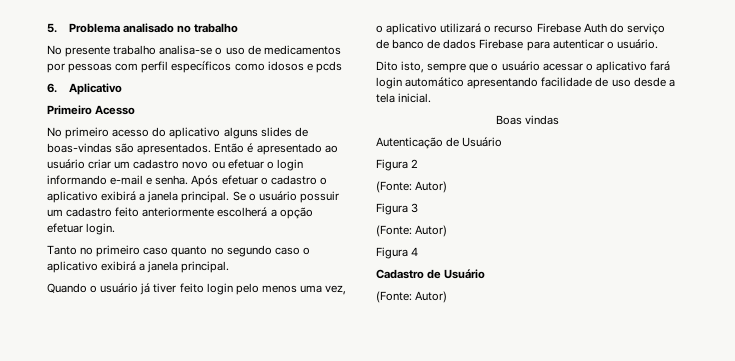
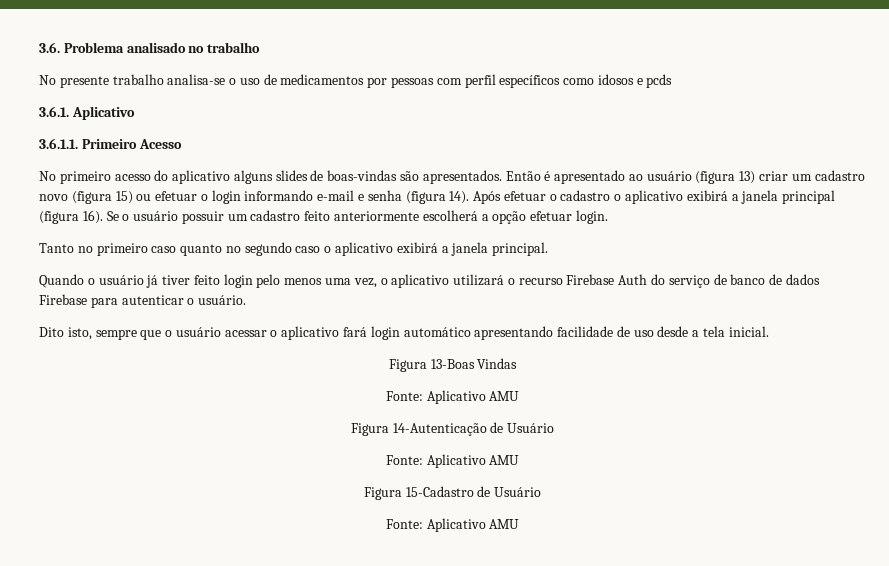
[47,23,57,33] 5. -> [39,42,60,53] 3.6.
[47,83,57,93] 6. -> [39,106,69,117] 3.6.1.
(122, 89) none -> [39,138,78,149] 3.6.1.1.
(85, 164) none -> [695,171,756,184] (figura 13)
(209, 165) none -> [71,191,133,204] (figura 15)
[155,175,189,185] senha. -> [367,190,470,204] senha (figura 14).
[181,191,230,203] principal. -> [782,190,836,204] [39,210,103,224] principal (figura 16).
[495,115,560,125] [376,137,503,149] [376,159,419,171] [376,181,448,193] [376,203,419,215] [376,225,448,237] [376,247,419,259] [376,269,486,279] [376,291,448,303] Boas vindas // Autenticação de Usuário // Figura 2 // (Fonte: Autor) // Figura 3 // (Fonte: Autor) // Figura 4 // Cadastro de Usuário // (Fonte: Autor) -> [388,358,518,372] [385,390,520,404] [350,422,555,436] [385,454,520,468] [363,486,542,500] [385,518,520,532] Figura 13-Boas Vindas // Fonte: Aplicativo AMU // Figura 14-Autenticação de Usuário // Fonte: Aplicativo AMU // Figura 15-Cadastro de Usuário // Fonte: Aplicativo AMU

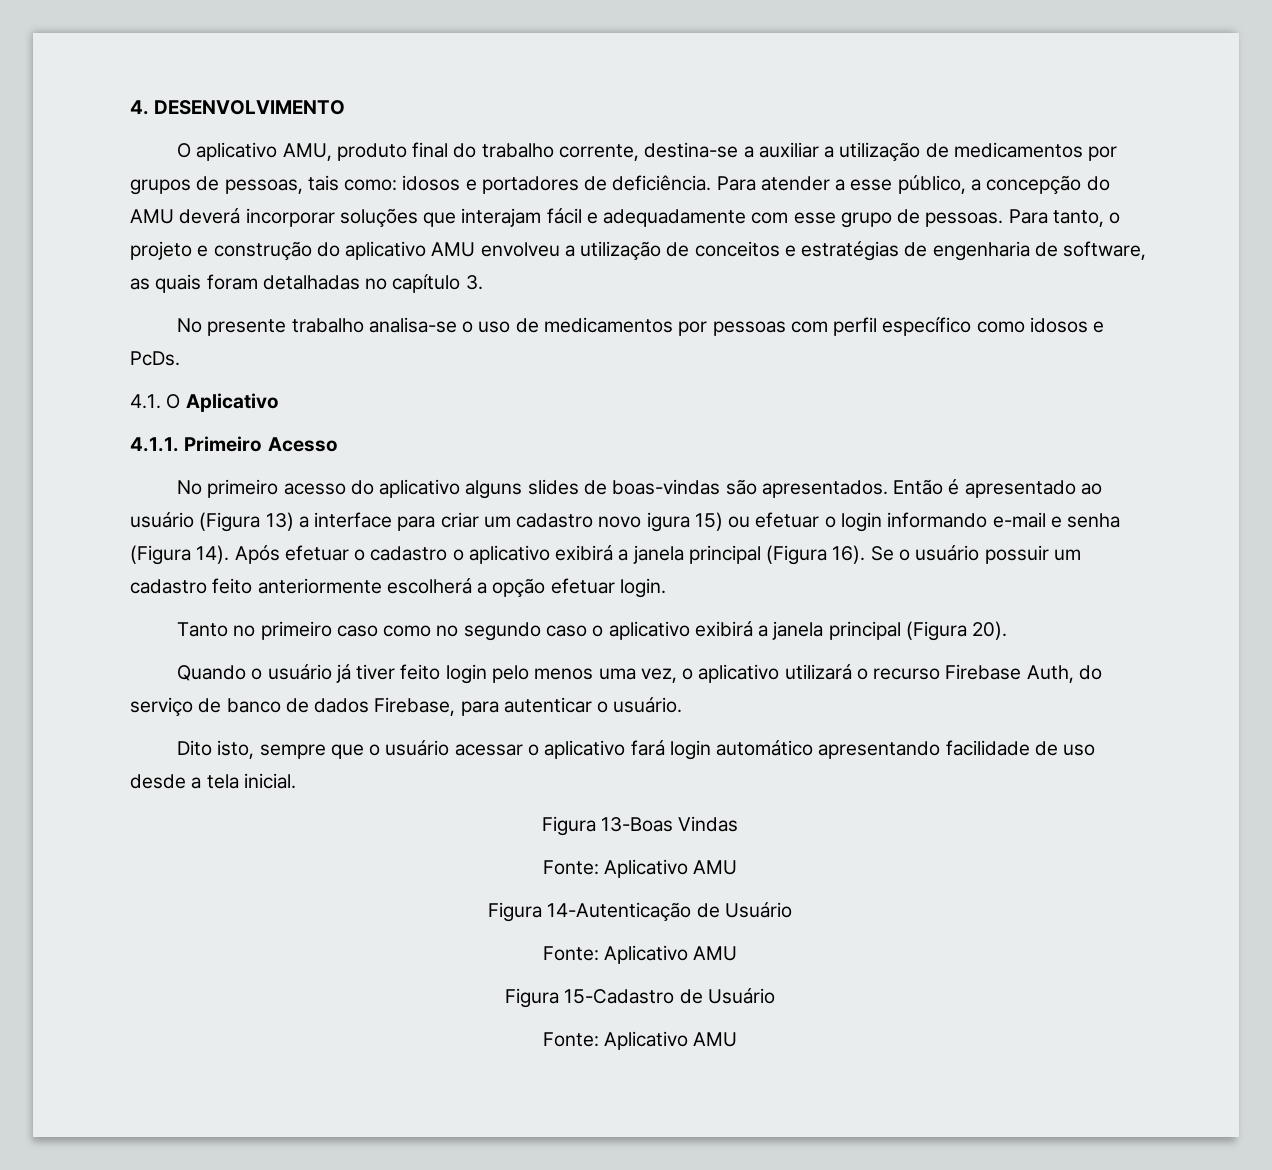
[39,42,261,53] 3.6. Problema analisado no trabalho -> [130,100,346,115] [177,142,1118,162] [130,175,1110,195] [130,208,1121,228] [130,241,1147,261] [130,274,483,293] 4. DESENVOLVIMENTO // O aplicativo AMU, produto final do trabalho corrente, destina-se a auxiliar a utilização de medicamentos por grupos de pessoas, tais como: idosos e portadores de deficiência. Para atender a esse público, a concepção do AMU deverá incorporar soluções que interajam fácil e adequadamente com esse grupo de pessoas. Para tanto, o projeto e construção do aplicativo AMU envolveu a utilização de conceitos e estratégias de engenharia de software, as quais foram detalhadas no capítulo 3.
[499,75,561,88] específicos -> [882,317,972,336] específico
[646,74,673,88] [39,106,69,117] pcds // 3.6.1. -> [130,351,180,366] [130,394,181,409] PcDs. // 4.1. O
[39,138,78,149] 3.6.1.1. -> [130,437,179,452] 4.1.1.
[695,171,756,184] (figura 13) -> [199,512,436,532] (Figura 13) a interface para
[71,191,112,204] (figura -> [646,512,690,532] igura
[405,191,446,204] (figura -> [130,545,191,565] (Figura
[39,211,79,224] (figura -> [766,545,828,565] (Figura
[180,244,223,256] quanto -> [383,625,432,637] como
[492,242,549,256] principal. -> [828,621,1008,641] principal (Figura 20).
[618,274,648,285] Auth -> [1026,665,1074,683] Auth,
[39,294,87,305] Firebase -> [374,697,456,716] Firebase,

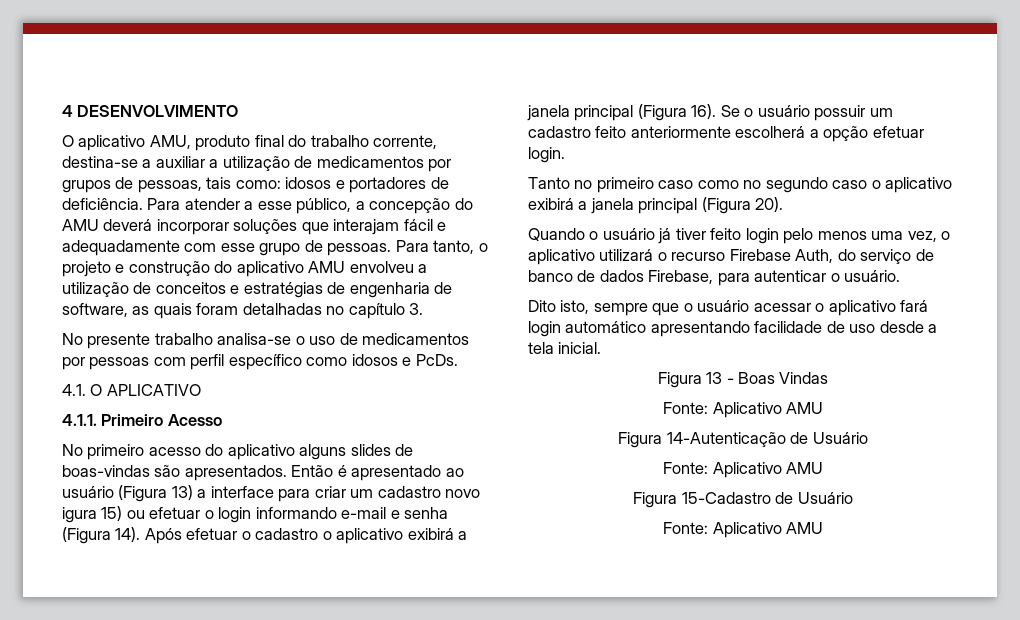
[130,100,149,115] 4. -> [62,105,73,117] 4
[185,393,279,412] Aplicativo -> [106,384,201,396] APLICATIVO
[601,817,673,832] 13-Boas -> [706,372,775,384] 13 - Boas

